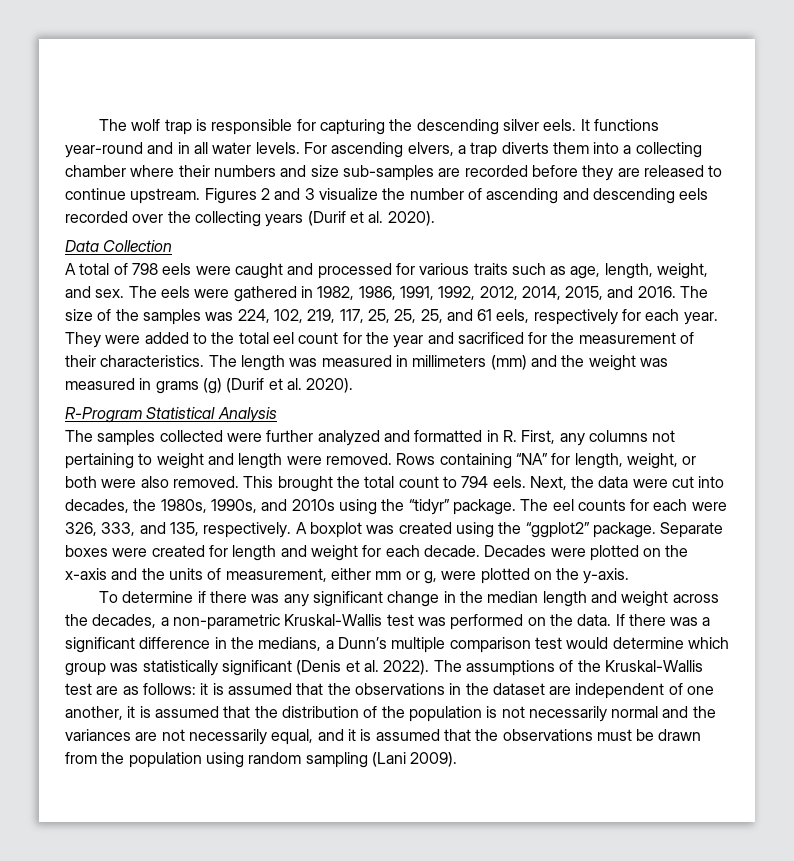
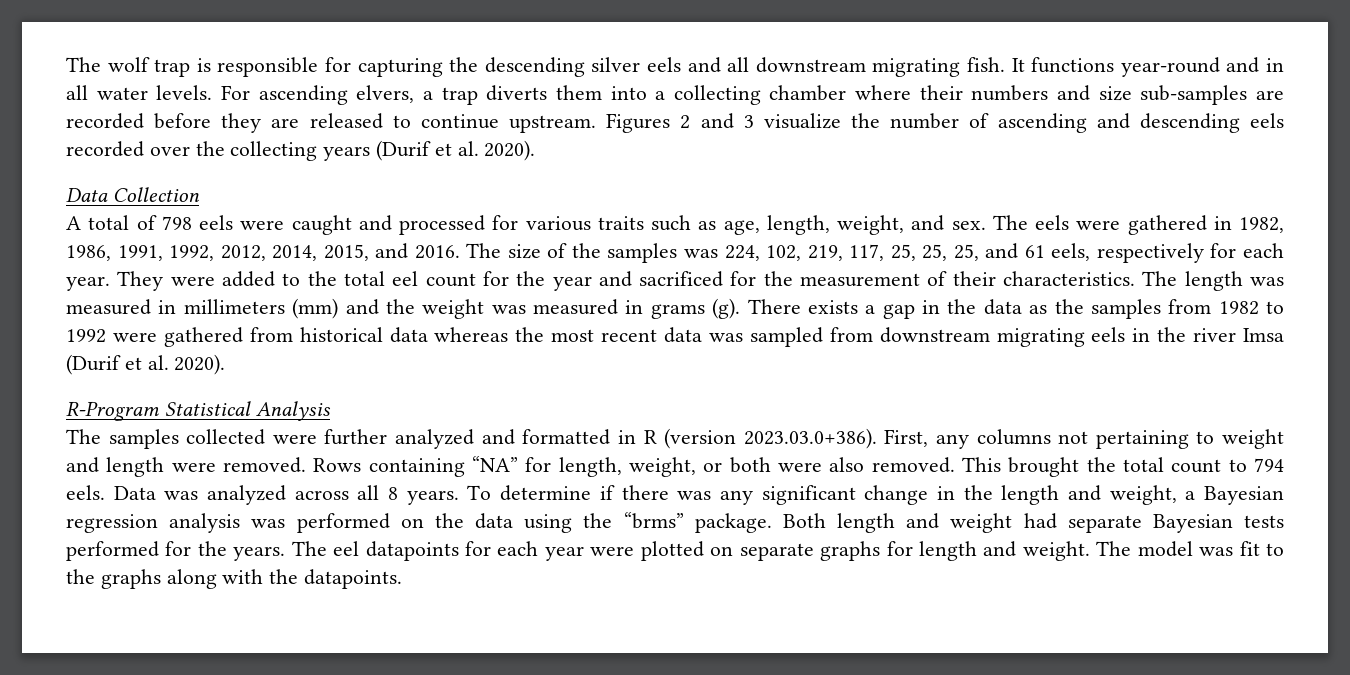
[543,119,577,131] eels. -> [646,57,1005,77] eels and all downstream migrating fish.
[202,378,222,394] (g) -> [712,298,1284,319] [66,327,1285,347] (g). There exists a gap in the data as the samples from 1982 to 1992 were gathered from historical data whereas the most recent data was sampled from downstream migrating eels in the river Imsa
[502,430,517,442] R. -> [643,428,877,449] R (version 2023.03.0+386).
[529,476,725,490] [65,499,727,515] [65,522,724,538] [65,545,689,561] [65,568,630,584] Next, the data were cut into decades, the 1980s, 1990s, and 2010s using the “tidyr” package. The eel counts for each were 326, 333, and 135, respectively. A boxplot was created using the “ggplot2” package. Separate boxes were created for length and weight for each decade. Decades were plotted on the x-axis and the units of measurement, either mm or g, were plotted on the y-axis. // -> [113,485,459,505] Data was analyzed across all 8 years.
[487,591,719,607] [65,614,711,630] [65,637,729,653] [65,660,703,676] [65,683,715,699] [65,706,716,722] [65,729,702,745] [65,752,458,768] median length and weight across the decades, a non-parametric Kruskal-Wallis test was performed on the data. If there was a significant difference in the medians, a Dunn’s multiple comparison test would determine which group was statistically significant (Denis et al. 2022). The assumptions of the Kruskal-Wallis test are as follows: it is assumed that the observations in the dataset are independent of one another, it is assumed that the distribution of the population is not necessarily normal and the variances are not necessarily equal, and it is assumed that the observations must be drawn from the population using random sampling (Lani 2009). -> [1001,485,1284,505] [66,512,1284,533] [66,541,1284,561] [66,569,403,589] length and weight, a Bayesian regression analysis was performed on the data using the “brms” package. Both length and weight had separate Bayesian tests performed for the years. The eel datapoints for each year were plotted on separate graphs for length and weight. The model was fit to the graphs along with the datapoints.

